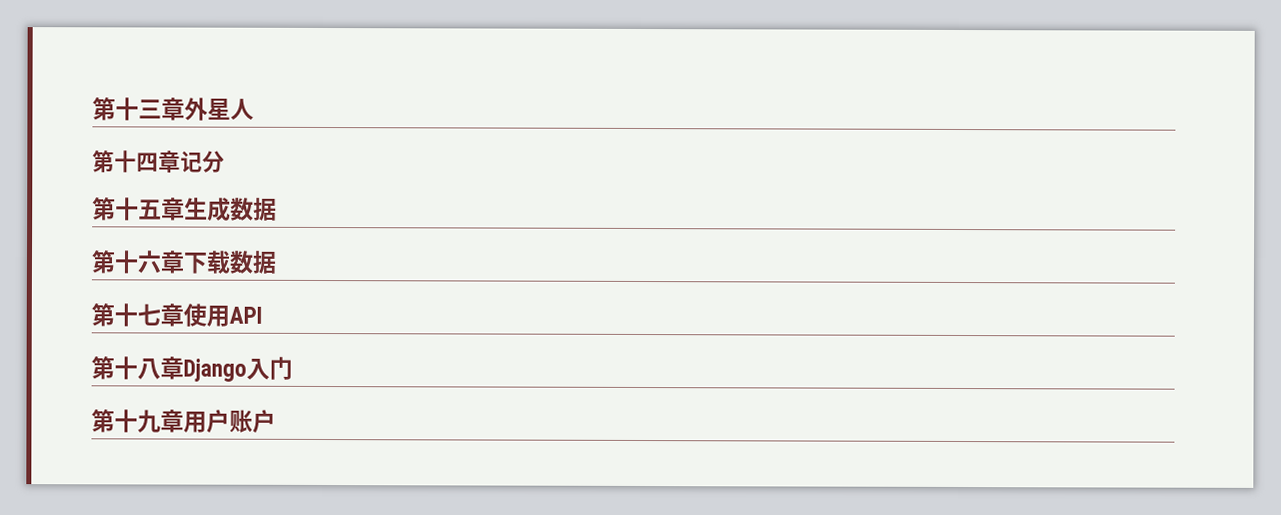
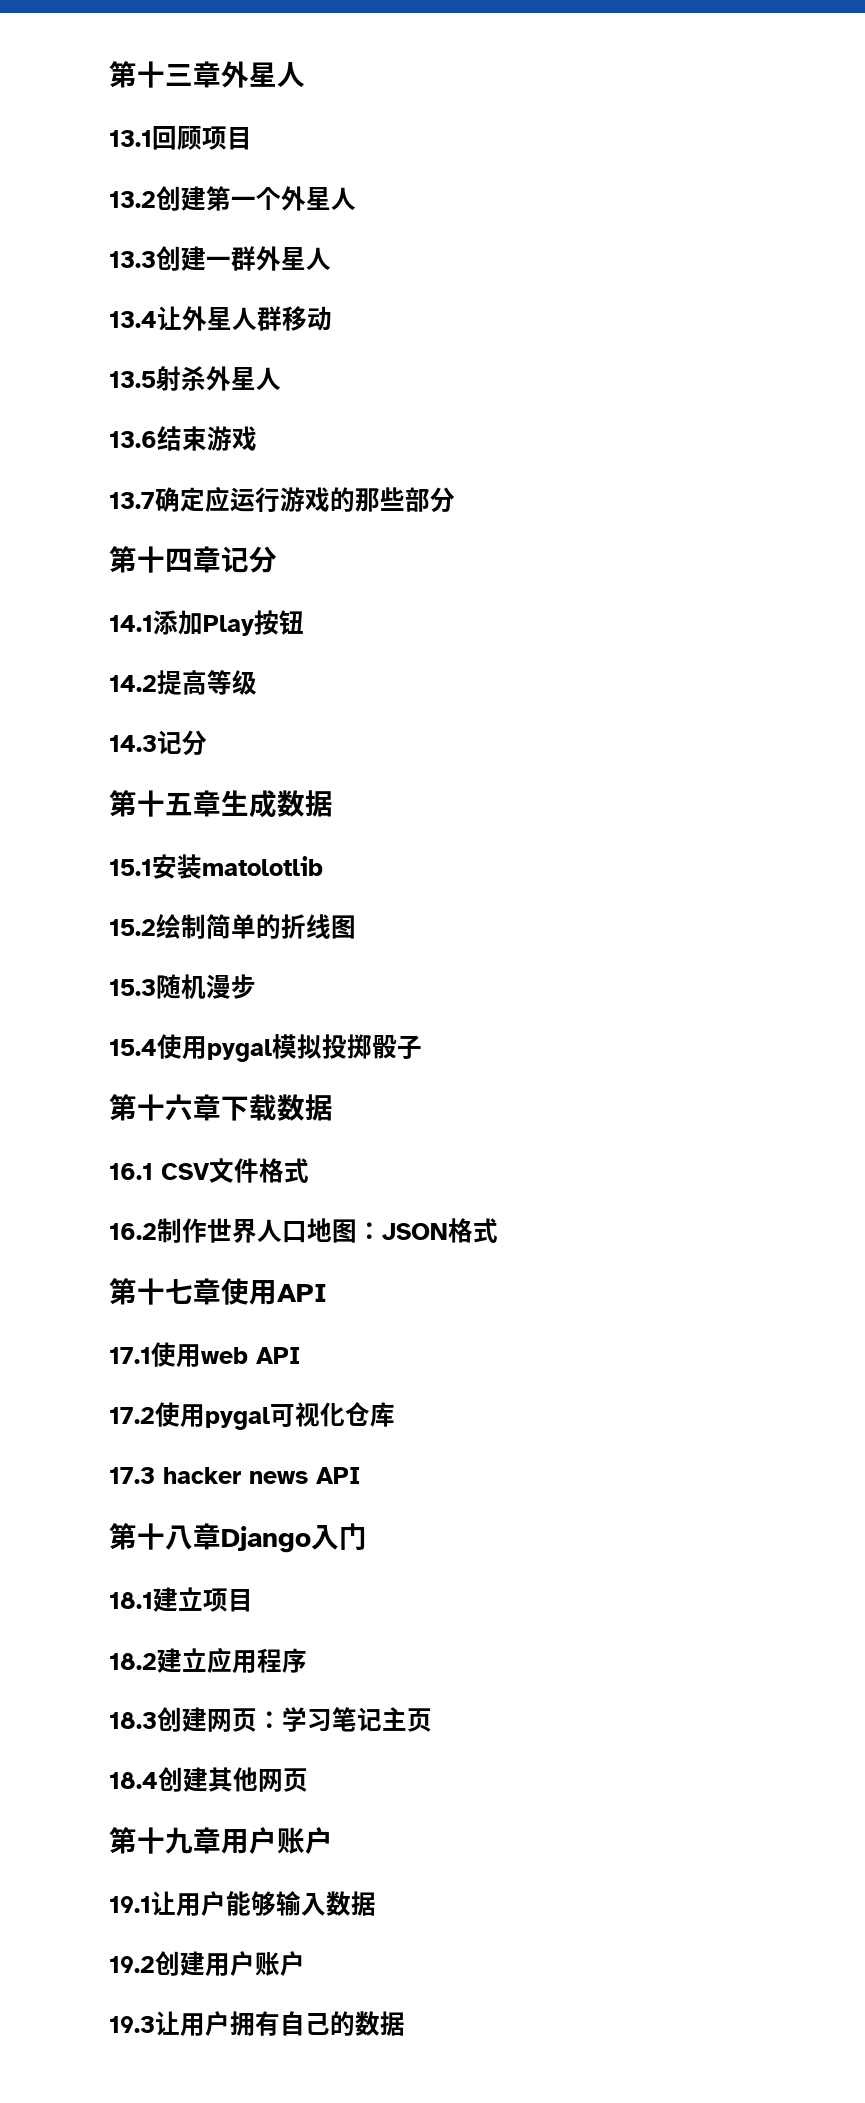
[92,150,225,173] [92,197,277,222] [91,250,277,274] [91,303,263,327] [91,356,293,382] [91,409,276,433] 第十四章记分 // 第十五章生成数据 // 第十六章下载数据 // 第十七章使用API // 第十八章Django入门 // 第十九章用户账户 -> [109,126,252,150] [109,186,356,211] [109,246,331,271] [109,306,332,331] [109,366,281,391] [109,426,257,451] [109,486,455,513] [109,546,277,573] [109,610,304,636] [109,670,257,695] [109,730,207,756] [109,790,333,818] [109,854,323,879] [109,914,356,939] [109,974,256,999] [109,1034,422,1062] [109,1094,333,1121] [109,1158,309,1183] [109,1218,498,1243] [109,1278,327,1305] [109,1342,300,1367] [109,1402,395,1430] [109,1467,360,1484] [109,1523,367,1553] [109,1587,253,1612] [109,1647,307,1673] [109,1707,432,1732] [109,1767,308,1792] [109,1827,333,1854] [109,1891,376,1916] [109,1951,305,1976] [109,2011,405,2036] 13.1回顾项目 // 13.2创建第一个外星人 // 13.3创建一群外星人 // 13.4让外星人群移动 // 13.5射杀外星人 // 13.6结束游戏 // 13.7确定应运行游戏的那些部分 // 第十四章记分 // 14.1添加Play按钮 // 14.2提高等级 // 14.3记分 // 第十五章生成数据 // 15.1安装matolotlib // 15.2绘制简单的折线图 // 15.3随机漫步 // 15.4使用pygal模拟投掷骰子 // 第十六章下载数据 // 16.1 CSV文件格式 // 16.2制作世界人口地图：JSON格式 // 第十七章使用API // 17.1使用web API // 17.2使用pygal可视化仓库 // 17.3 hacker news API // 第十八章Django入门 // 18.1建立项目 // 18.2建立应用程序 // 18.3创建网页：学习笔记主页 // 18.4创建其他网页 // 第十九章用户账户 // 19.1让用户能够输入数据 // 19.2创建用户账户 // 19.3让用户拥有自己的数据

